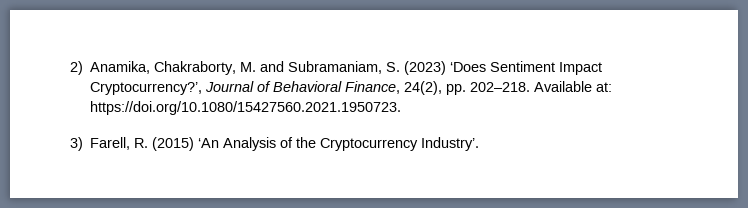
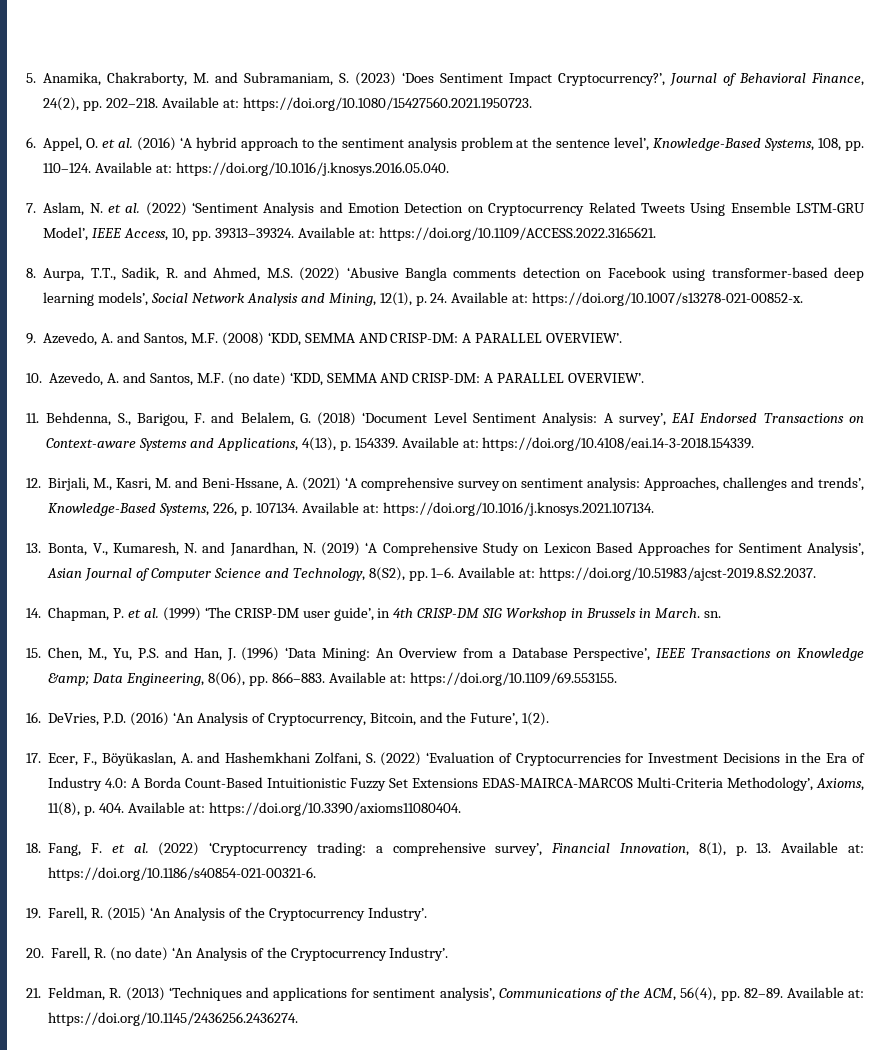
[70,61,83,75] 2) -> [26,73,36,83] 5.
[70,137,83,151] 3) -> [26,137,864,151] [43,162,449,176] [26,202,865,216] [43,227,656,241] [26,267,864,281] [43,292,804,306] [26,332,623,346] [26,372,645,386] [26,412,864,426] [46,437,755,451] [26,477,864,491] [48,502,654,516] [26,542,864,556] [47,567,817,581] [26,607,721,621] [26,647,865,661] [48,672,617,686] [26,712,550,726] [26,752,866,766] [48,777,864,791] [48,802,461,816] [26,842,864,856] [48,867,317,881] [26,908,41,919] 6. Appel, O. et al. (2016) ‘A hybrid approach to the sentiment analysis problem at the sentence level’, Knowledge-Based Systems, 108, pp. 110–124. Available at: https://doi.org/10.1016/j.knosys.2016.05.040. // 7. Aslam, N. et al. (2022) ‘Sentiment Analysis and Emotion Detection on Cryptocurrency Related Tweets Using Ensemble LSTM-GRU Model’, IEEE Access, 10, pp. 39313–39324. Available at: https://doi.org/10.1109/ACCESS.2022.3165621. // 8. Aurpa, T.T., Sadik, R. and Ahmed, M.S. (2022) ‘Abusive Bangla comments detection on Facebook using transformer-based deep learning models’, Social Network Analysis and Mining, 12(1), p. 24. Available at: https://doi.org/10.1007/s13278-021-00852-x. // 9. Azevedo, A. and Santos, M.F. (2008) ‘KDD, SEMMA AND CRISP-DM: A PARALLEL OVERVIEW’. // 10. Azevedo, A. and Santos, M.F. (no date) ‘KDD, SEMMA AND CRISP-DM: A PARALLEL OVERVIEW’. // 11. Behdenna, S., Barigou, F. and Belalem, G. (2018) ‘Document Level Sentiment Analysis: A survey’, EAI Endorsed Transactions on Context-aware Systems and Applications, 4(13), p. 154339. Available at: https://doi.org/10.4108/eai.14-3-2018.154339. // 12. Birjali, M., Kasri, M. and Beni-Hssane, A. (2021) ‘A comprehensive survey on sentiment analysis: Approaches, challenges and trends’, Knowledge-Based Systems, 226, p. 107134. Available at: https://doi.org/10.1016/j.knosys.2021.107134. // 13. Bonta, V., Kumaresh, N. and Janardhan, N. (2019) ‘A Comprehensive Study on Lexicon Based Approaches for Sentiment Analysis’, Asian Journal of Computer Science and Technology, 8(S2), pp. 1–6. Available at: https://doi.org/10.51983/ajcst-2019.8.S2.2037. // 14. Chapman, P. et al. (1999) ‘The CRISP-DM user guide’, in 4th CRISP-DM SIG Workshop in Brussels in March. sn. // 15. Chen, M., Yu, P.S. and Han, J. (1996) ‘Data Mining: An Overview from a Database Perspective’, IEEE Transactions on Knowledge &amp; Data Engineering, 8(06), pp. 866–883. Available at: https://doi.org/10.1109/69.553155. // 16. DeVries, P.D. (2016) ‘An Analysis of Cryptocurrency, Bitcoin, and the Future’, 1(2). // 17. Ecer, F., Böyükaslan, A. and Hashemkhani Zolfani, S. (2022) ‘Evaluation of Cryptocurrencies for Investment Decisions in the Era of Industry 4.0: A Borda Count-Based Intuitionistic Fuzzy Set Extensions EDAS-MAIRCA-MARCOS Multi-Criteria Methodology’, Axioms, 11(8), p. 404. Available at: https://doi.org/10.3390/axioms11080404. // 18. Fang, F. et al. (2022) ‘Cryptocurrency trading: a comprehensive survey’, Financial Innovation, 8(1), p. 13. Available at: https://doi.org/10.1186/s40854-021-00321-6. // 19.
(480, 144) none -> [26,947,449,961] [26,987,864,1001] [48,1012,299,1026] // 20. Farell, R. (no date) ‘An Analysis of the Cryptocurrency Industry’. // 21. Feldman, R. (2013) ‘Techniques and applications for sentiment analysis’, Communications of the ACM, 56(4), pp. 82–89. Available at: https://doi.org/10.1145/2436256.2436274.

